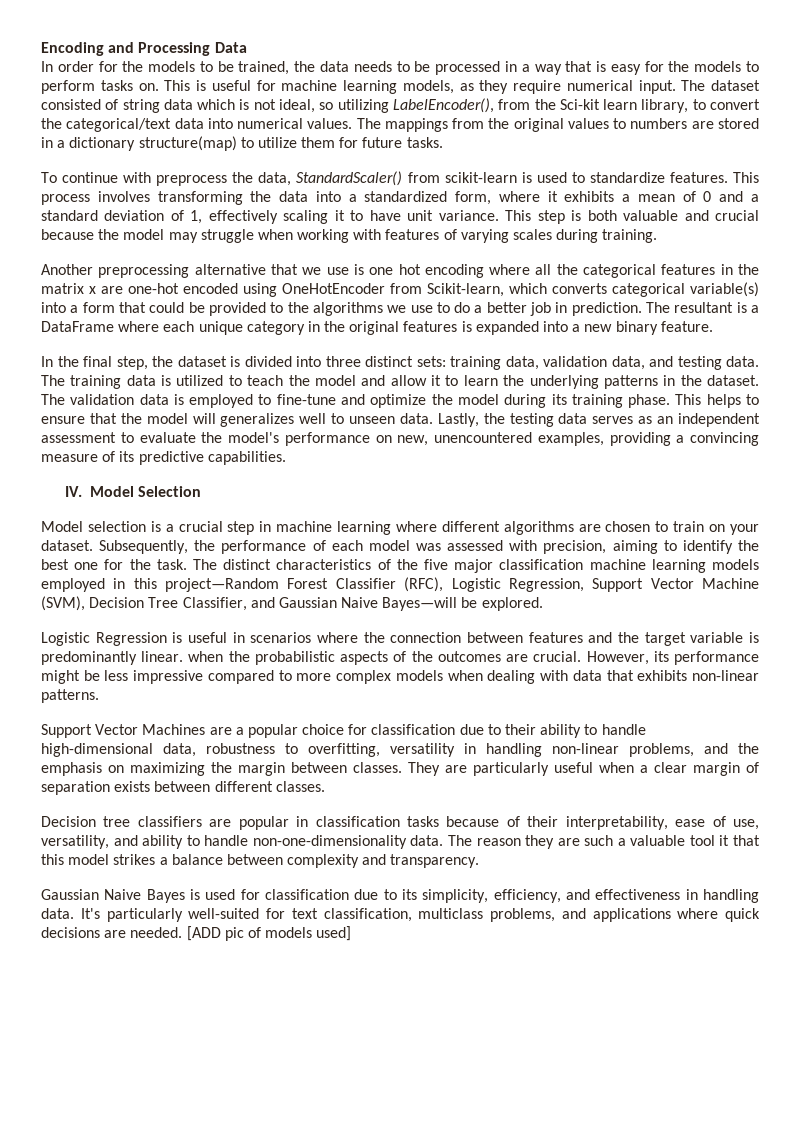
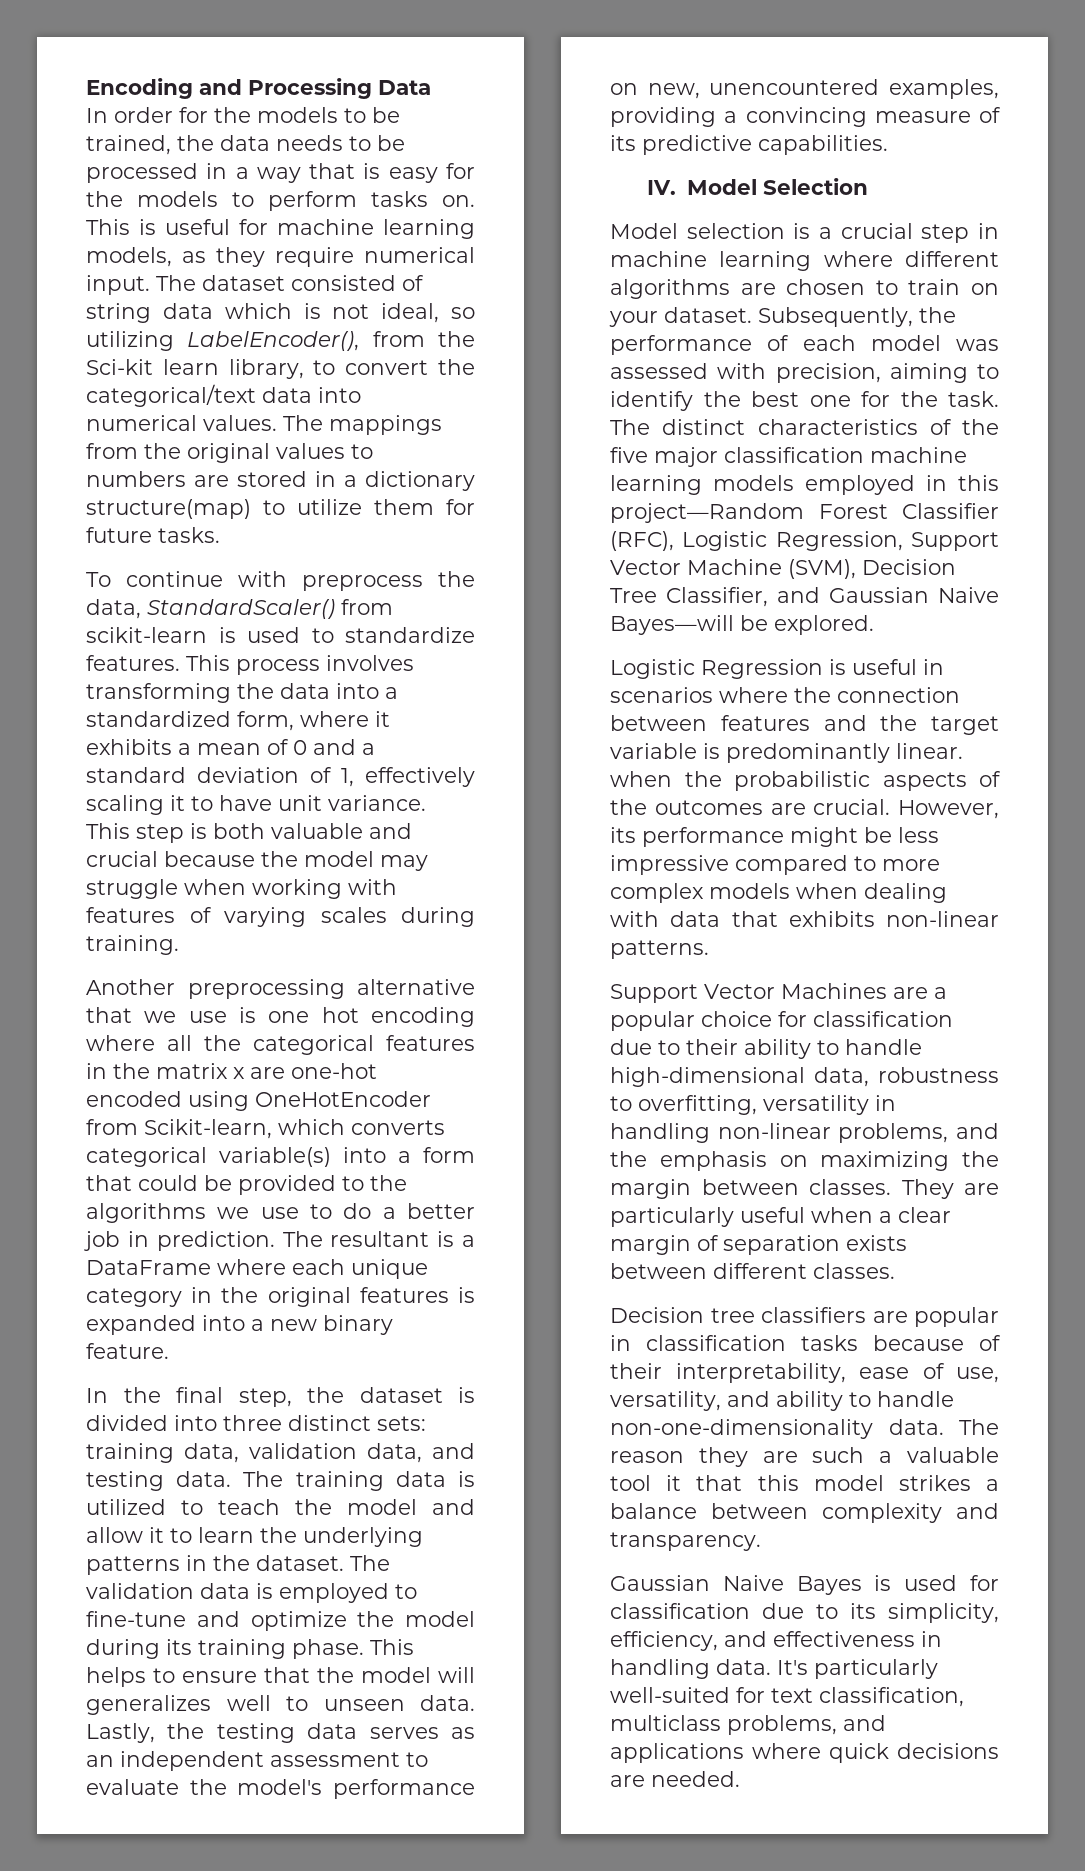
[186,926,352,941] [ADD pic of models used] -> (740, 1779) none

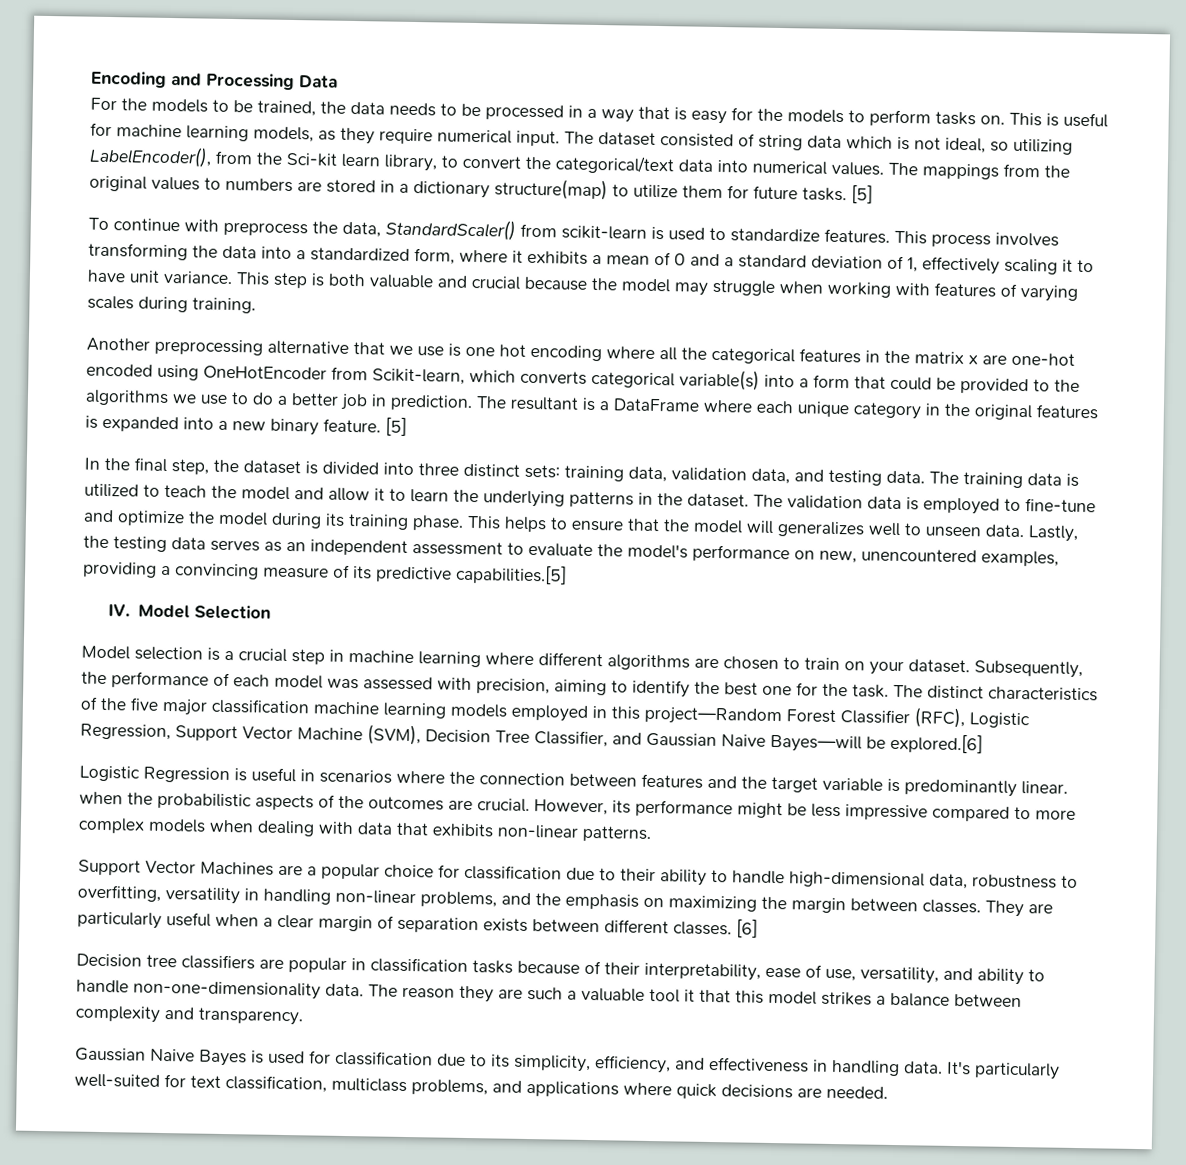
[86,107,208,123] In order for -> [90,97,117,111] For
(220, 535) none -> [851,185,873,204] [5]
(169, 1351) none -> [385,417,407,436] [5]
[758,135,888,155] capabilities. -> [455,564,567,585] capabilities.[5]
[774,615,874,635] explored. -> [890,733,983,754] explored.[6]
(895, 1271) none -> [736,919,758,938] [6]

